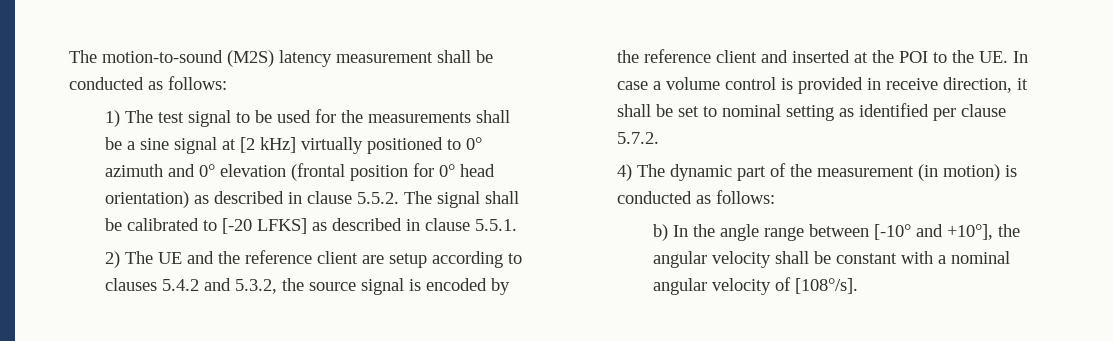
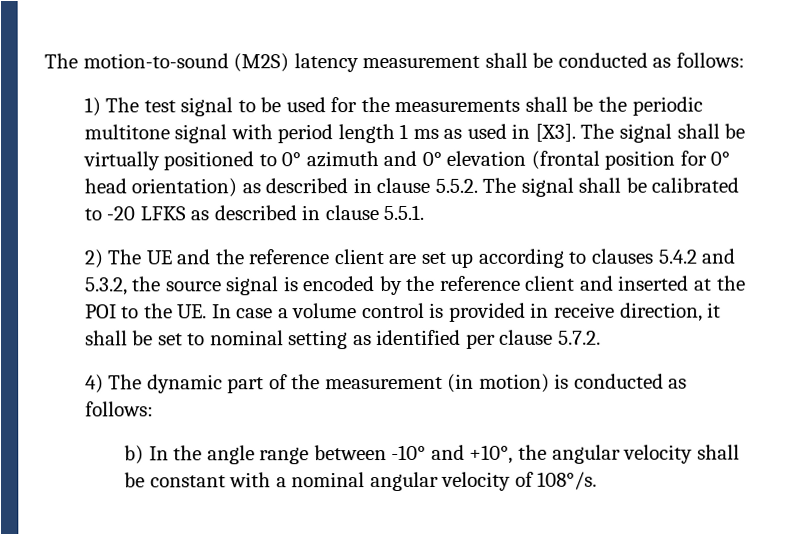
[126,137,296,154] a sine signal at [2 kHz] -> [597,96,703,116] [83,123,746,144] the periodic multitone signal with period length 1 ms as used in [X3]. The signal shall be
[221,218,307,234] [-20 LFKS] -> [106,206,186,221] -20 LFKS
[388,253,427,268] setup -> [420,251,475,268] set up
[873,224,993,240] [-10° and +10°], -> [391,444,514,464] -10° and +10°,
[794,278,858,294] [108°/s]. -> [537,471,598,490] 108°/s.

